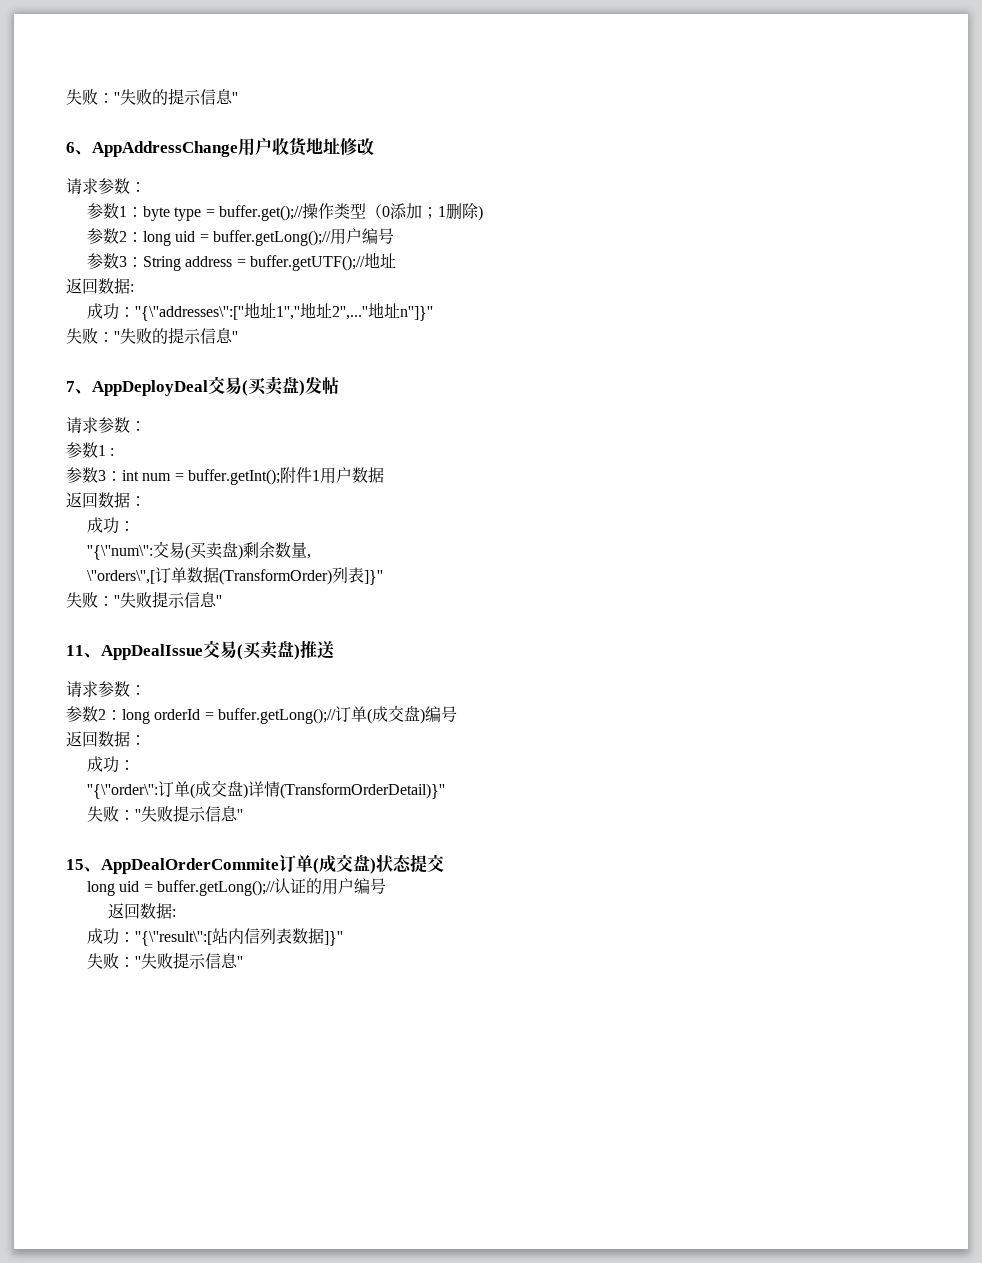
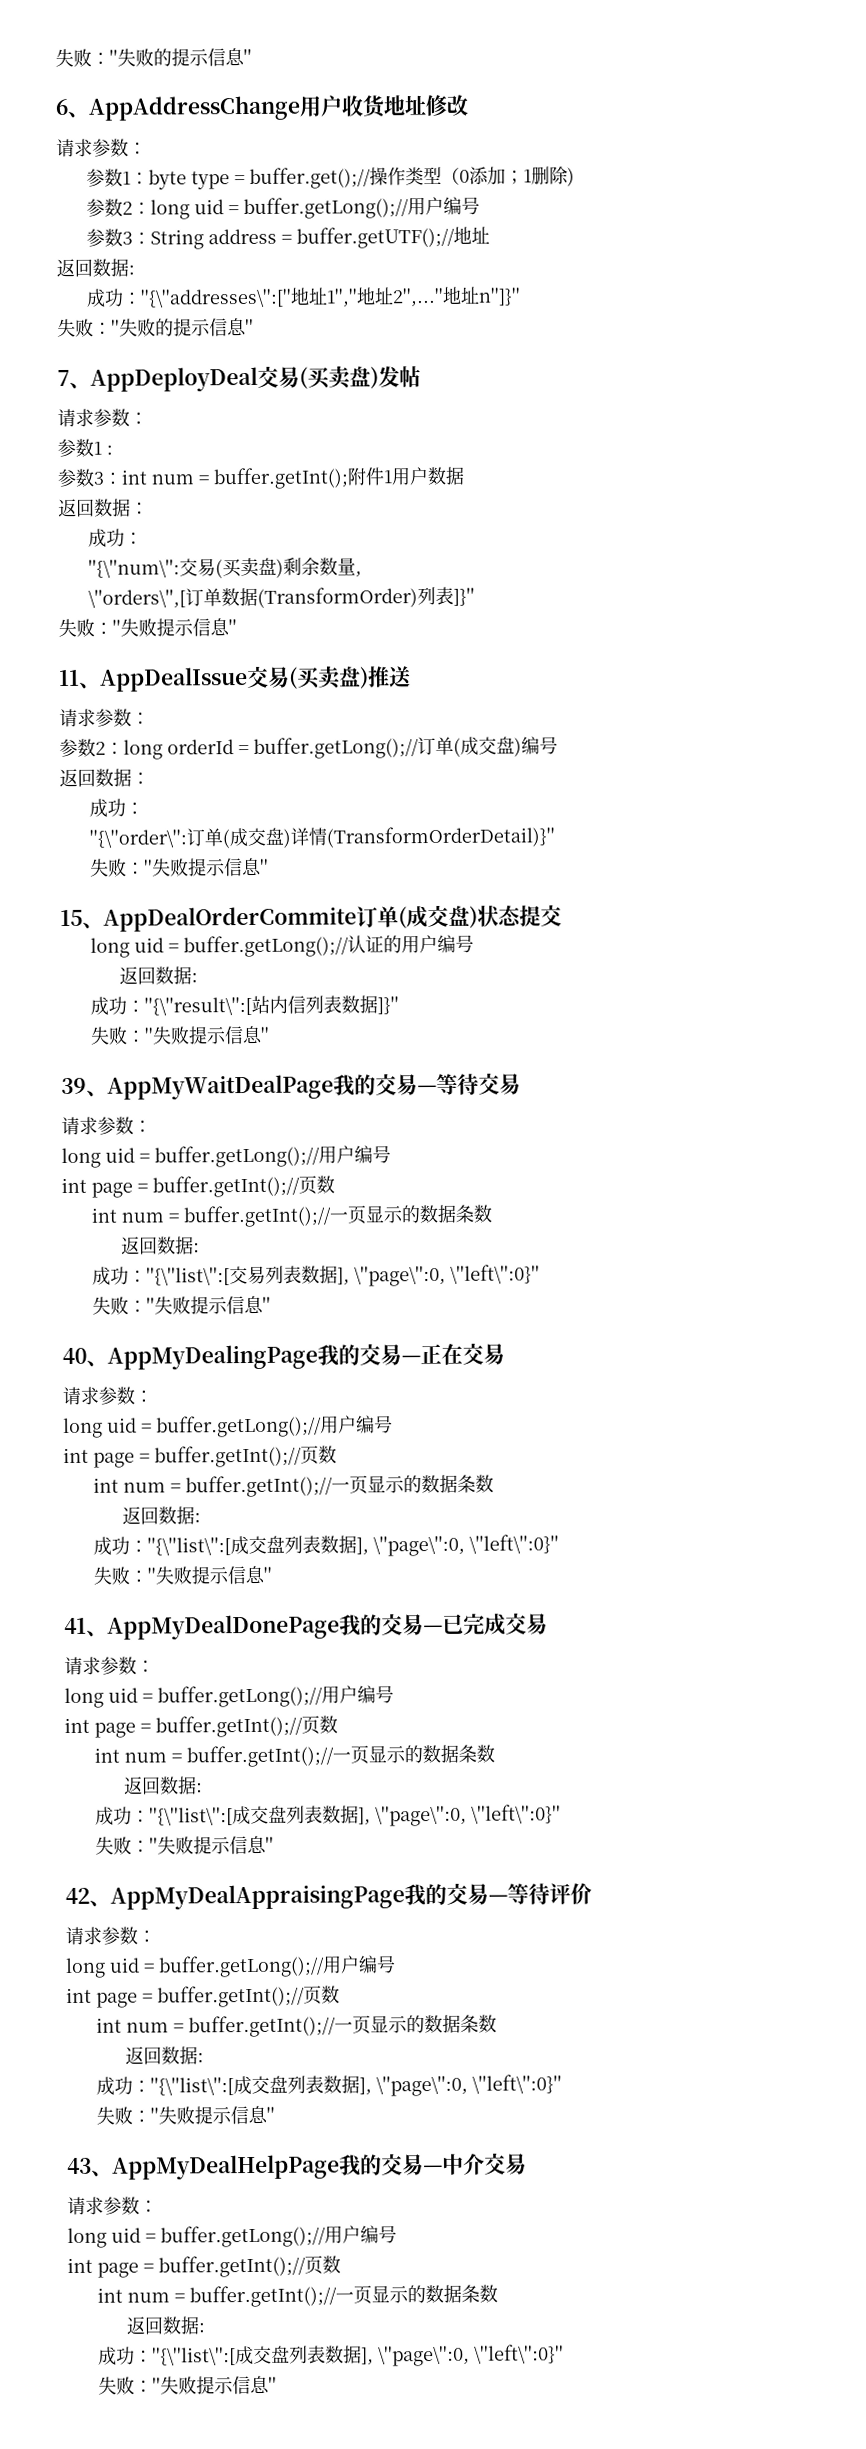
(243, 961) none -> [61,1072,521,1100] [61,1116,152,1136] [61,1145,391,1169] [61,1175,335,1198] [90,1204,492,1228] [121,1236,201,1255] [91,1264,540,1287] [91,1295,271,1315] [62,1342,505,1370] [62,1386,153,1406] [63,1415,393,1439] [63,1445,337,1468] [92,1474,494,1498] [122,1506,202,1525] [92,1534,559,1557] [92,1565,272,1585] [64,1612,548,1640] [64,1656,155,1676] [64,1685,394,1709] [64,1715,338,1738] [93,1744,495,1768] [123,1776,204,1795] [94,1804,561,1827] [94,1835,274,1855] [65,1882,592,1910] [65,1926,156,1945] [65,1955,396,1978] [66,1985,340,2008] [95,2014,497,2038] [125,2046,205,2065] [95,2074,562,2097] [95,2105,275,2125] [67,2152,527,2180] [67,2196,158,2215] [67,2225,397,2248] [67,2255,341,2278] [96,2284,498,2308] [126,2316,206,2335] [97,2344,564,2367] [97,2375,277,2395] // 39、AppMyWaitDealPage我的交易—等待交易 // 请求参数： // long uid = buffer.getLong();//用户编号 // int page = buffer.getInt();//页数 // int num = buffer.getInt();//一页显示的数据条数 // 返回数据: // 成功：''{\''list\'':[交易列表数据], \''page\'':0, \''left\'':0}'' // 失败：''失败提示信息'' // 40、AppMyDealingPage我的交易—正在交易 // 请求参数： // long uid = buffer.getLong();//用户编号 // int page = buffer.getInt();//页数 // int num = buffer.getInt();//一页显示的数据条数 // 返回数据: // 成功：''{\''list\'':[成交盘列表数据], \''page\'':0, \''left\'':0}'' // 失败：''失败提示信息'' // 41、AppMyDealDonePage我的交易—已完成交易 // 请求参数： // long uid = buffer.getLong();//用户编号 // int page = buffer.getInt();//页数 // int num = buffer.getInt();//一页显示的数据条数 // 返回数据: // 成功：''{\''list\'':[成交盘列表数据], \''page\'':0, \''left\'':0}'' // 失败：''失败提示信息'' // 42、AppMyDealAppraisingPage我的交易—等待评价 // 请求参数： // long uid = buffer.getLong();//用户编号 // int page = buffer.getInt();//页数 // int num = buffer.getInt();//一页显示的数据条数 // 返回数据: // 成功：''{\''list\'':[成交盘列表数据], \''page\'':0, \''left\'':0}'' // 失败：''失败提示信息'' // 43、AppMyDealHelpPage我的交易—中介交易 // 请求参数： // long uid = buffer.getLong();//用户编号 // int page = buffer.getInt();//页数 // int num = buffer.getInt();//一页显示的数据条数 // 返回数据: // 成功：''{\''list\'':[成交盘列表数据], \''page\'':0, \''left\'':0}'' // 失败：''失败提示信息''

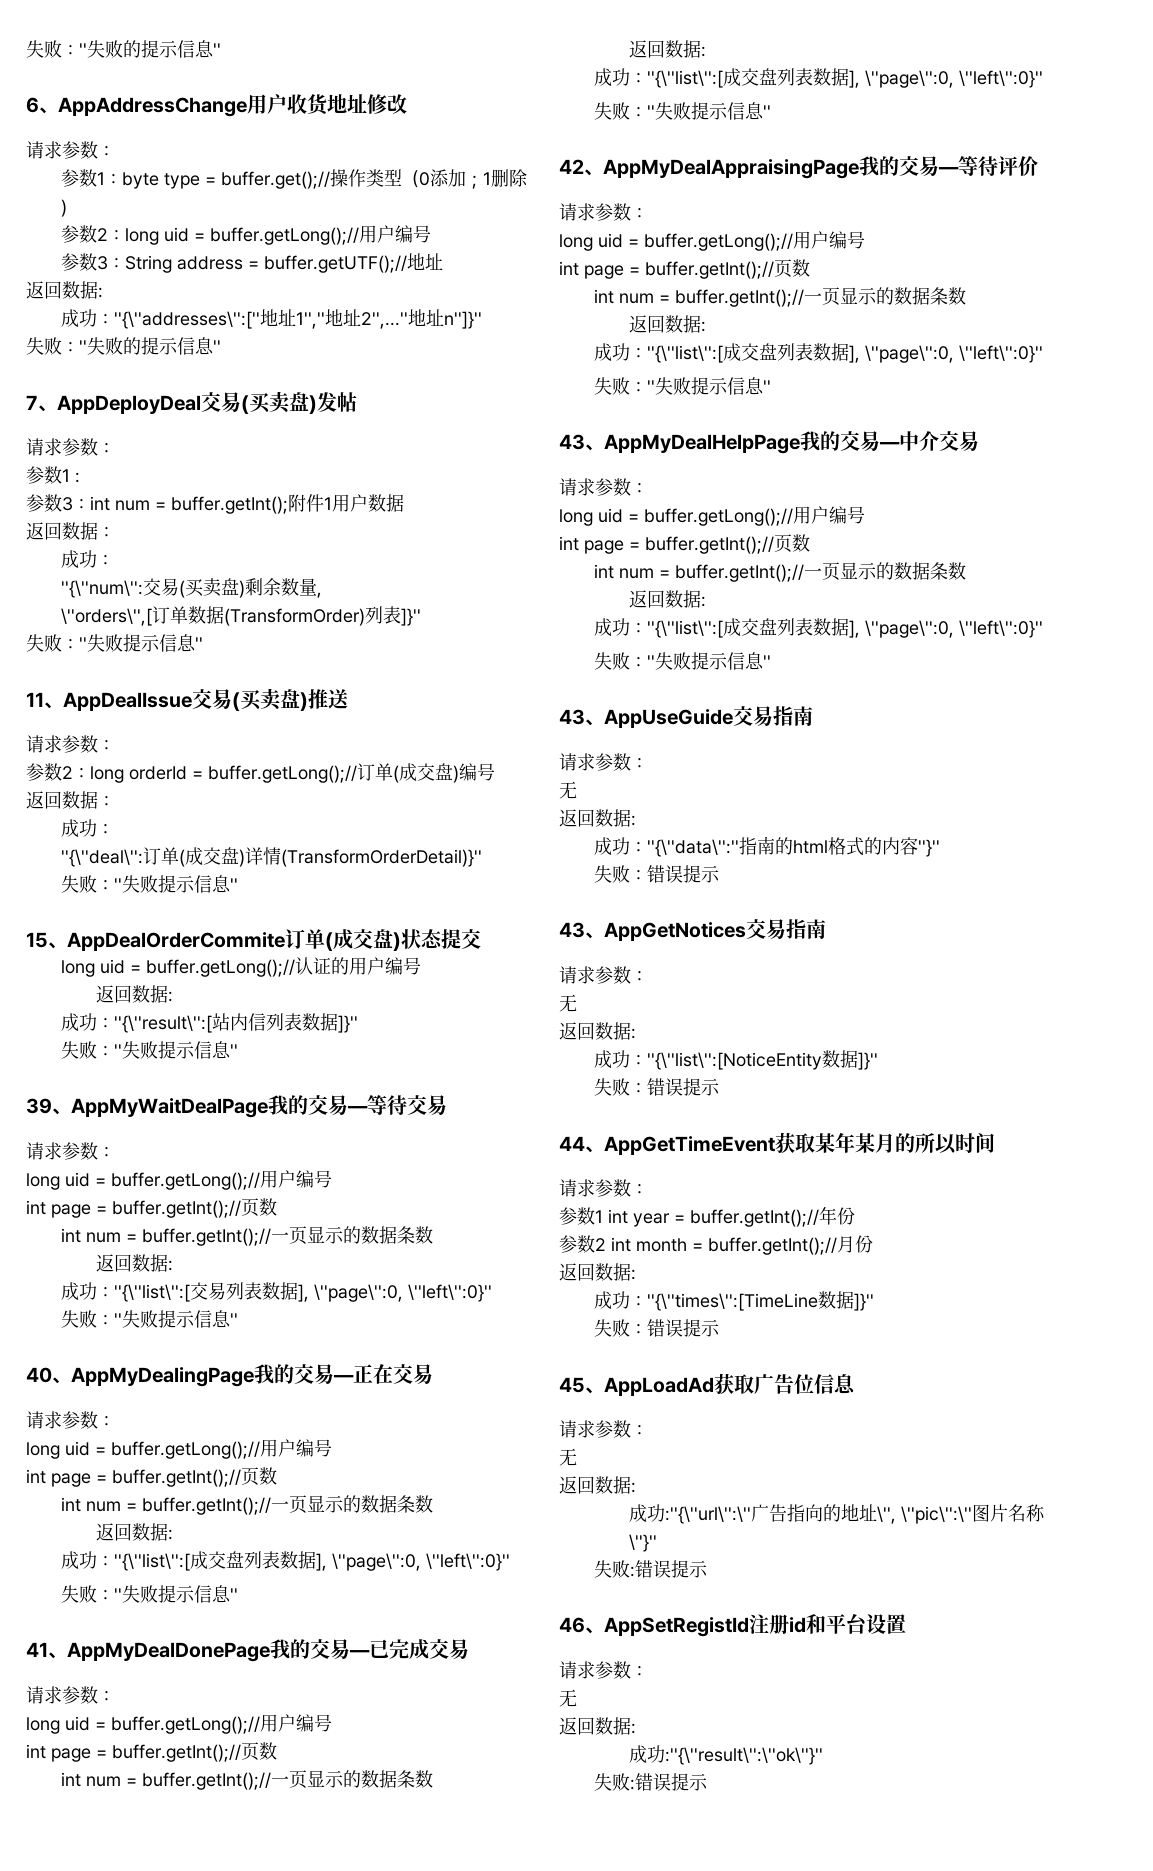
[88,829,187,848] ''{\''order\'': -> [60,849,143,867] ''{\''deal\'':
(277, 2384) none -> [559,706,813,728] [559,753,648,771] [559,781,577,799] [559,809,636,827] [593,836,940,857] [593,865,720,883] [559,919,826,941] [559,966,648,984] [559,994,577,1012] [559,1022,636,1040] [593,1050,878,1070] [593,1078,720,1096] [559,1132,995,1155] [559,1179,648,1197] [559,1206,855,1227] [559,1235,873,1255] [559,1263,636,1281] [593,1291,874,1311] [593,1319,720,1337] [559,1373,856,1396] [559,1420,648,1438] [559,1448,577,1466] [559,1476,636,1494] [628,1504,1045,1524] [628,1534,657,1552] [593,1560,708,1578] [559,1614,906,1637] [559,1661,648,1679] [559,1689,577,1707] [559,1717,636,1735] [628,1745,823,1765] [593,1773,708,1791] // 43、AppUseGuide交易指南 // 请求参数： // 无 // 返回数据: // 成功：''{\''data\'':''指南的html格式的内容''}'' // 失败：错误提示 // 43、AppGetNotices交易指南 // 请求参数： // 无 // 返回数据: // 成功：''{\''list\'':[NoticeEntity数据]}'' // 失败：错误提示 // 44、AppGetTimeEvent获取某年某月的所以时间 // 请求参数： // 参数1 int year = buffer.getInt();//年份 // 参数2 int month = buffer.getInt();//月份 // 返回数据: // 成功：''{\''times\'':[TimeLine数据]}'' // 失败：错误提示 // 45、AppLoadAd获取广告位信息 // 请求参数： // 无 // 返回数据: // 成功:''{\''url\'':\''广告指向的地址\'', \''pic\'':\''图片名称\''}'' // 失败:错误提示 // 46、AppSetRegistId注册id和平台设置 // 请求参数： // 无 // 返回数据: // 成功:''{\''result\'':\''ok\''}'' // 失败:错误提示

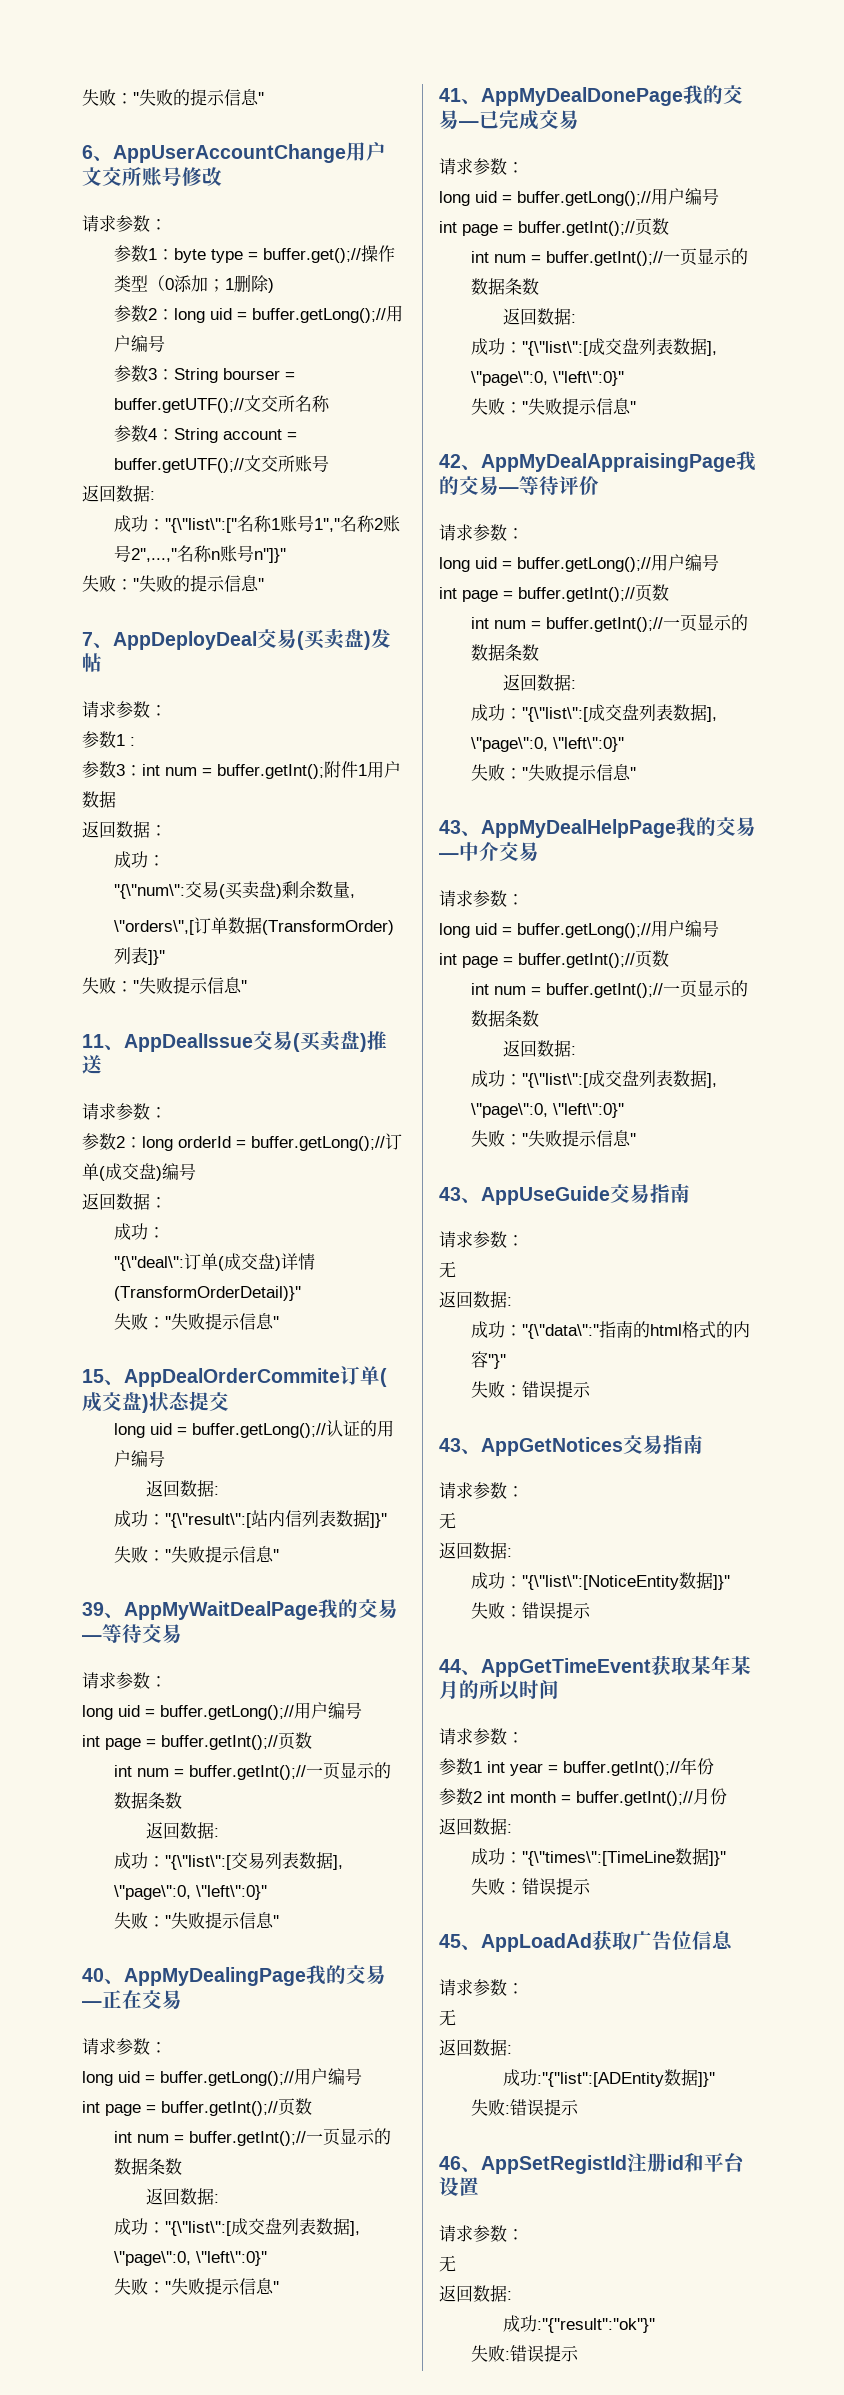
[58,94,367,117] AppAddressChange用户收货地址 -> [113,142,386,163] [82,167,182,186] AppUserAccountChange用户文交所账号
[176,253,443,273] [26,281,103,299] [60,309,444,329] address = buffer.getUTF();//地址 // 返回数据: // 成功：''{\''addresses\'':[''地址1'',''地址2'',...''地址 -> [223,368,296,380] [114,395,331,413] [114,425,298,443] [114,455,330,473] [82,485,155,502] [114,515,401,533] [114,545,255,562] bourser = buffer.getUTF();//文交所名称 // 参数4：String account = buffer.getUTF();//文交所账号 // 返回数据: // 成功：''{\''list\'':[''名称1账号1'',''名称2账号2'',...,''名称n账号
[664,1504,1045,1524] [628,1534,657,1552] :''{\''url\'':\''广告指向的地址\'', \''pic\'':\''图片名称\''}'' -> [537,2069,716,2087] :''{''list'':[ADEntity数据]}''
[664,1747,823,1765] :''{\''result\'':\''ok\''}'' -> [537,2318,656,2333] :''{''result'':''ok''}''

